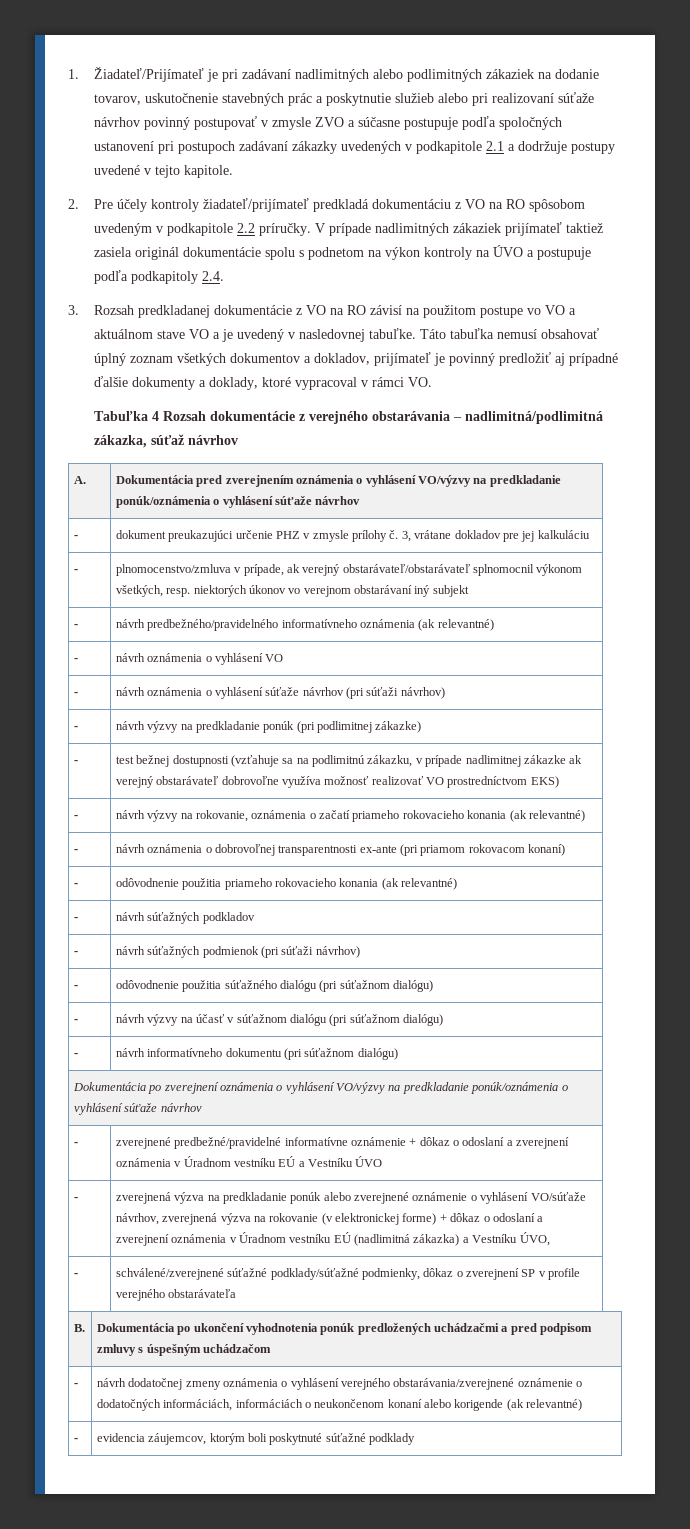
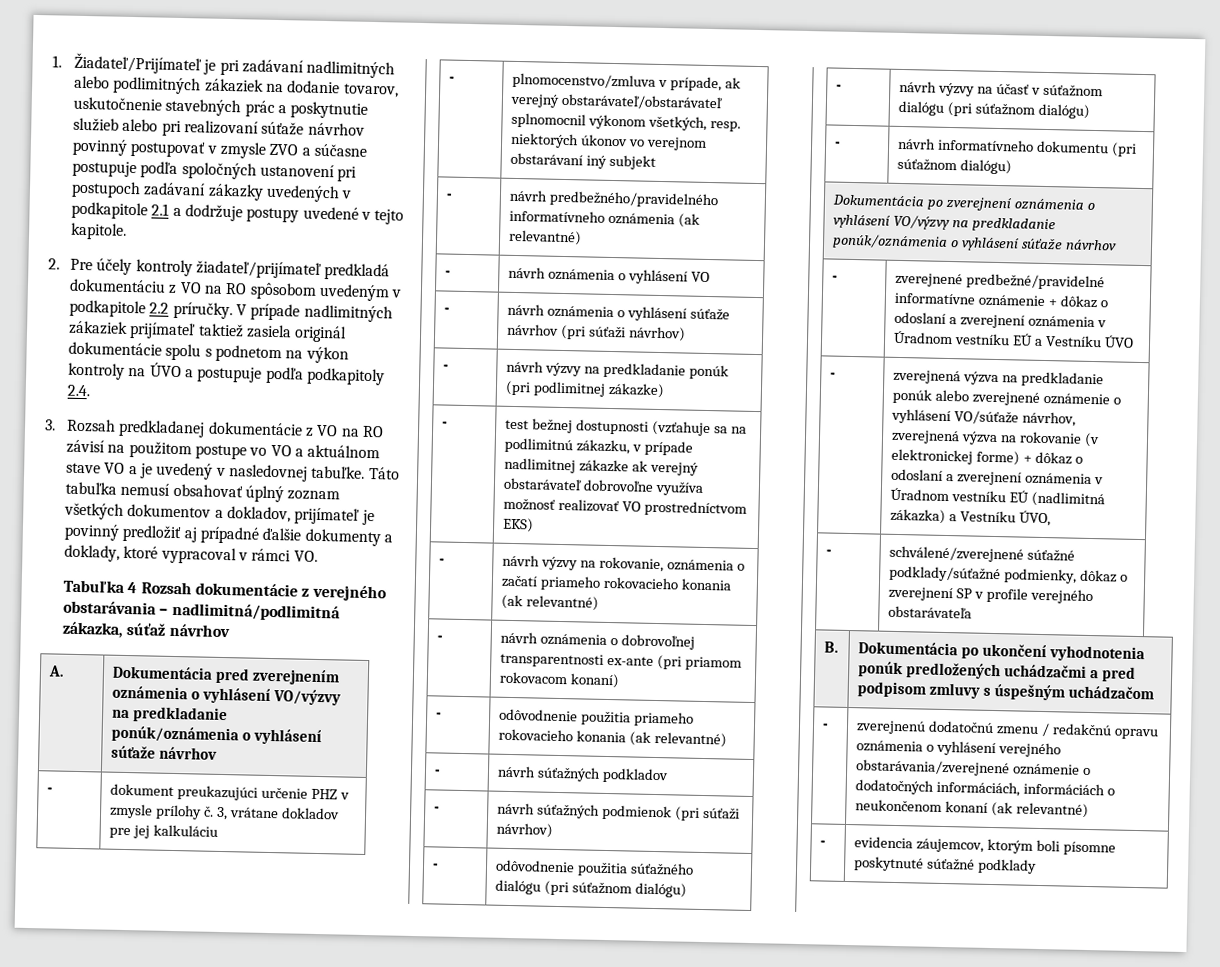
[96,1378,221,1390] návrh dodatočnej zmeny -> [856,720,1160,740] zverejnenú dodatočnú zmenu / redakčnú opravu
[424,1399,504,1411] alebo korigende -> (989, 807) none
(267, 1437) none -> [1063,841,1117,856] písomne

